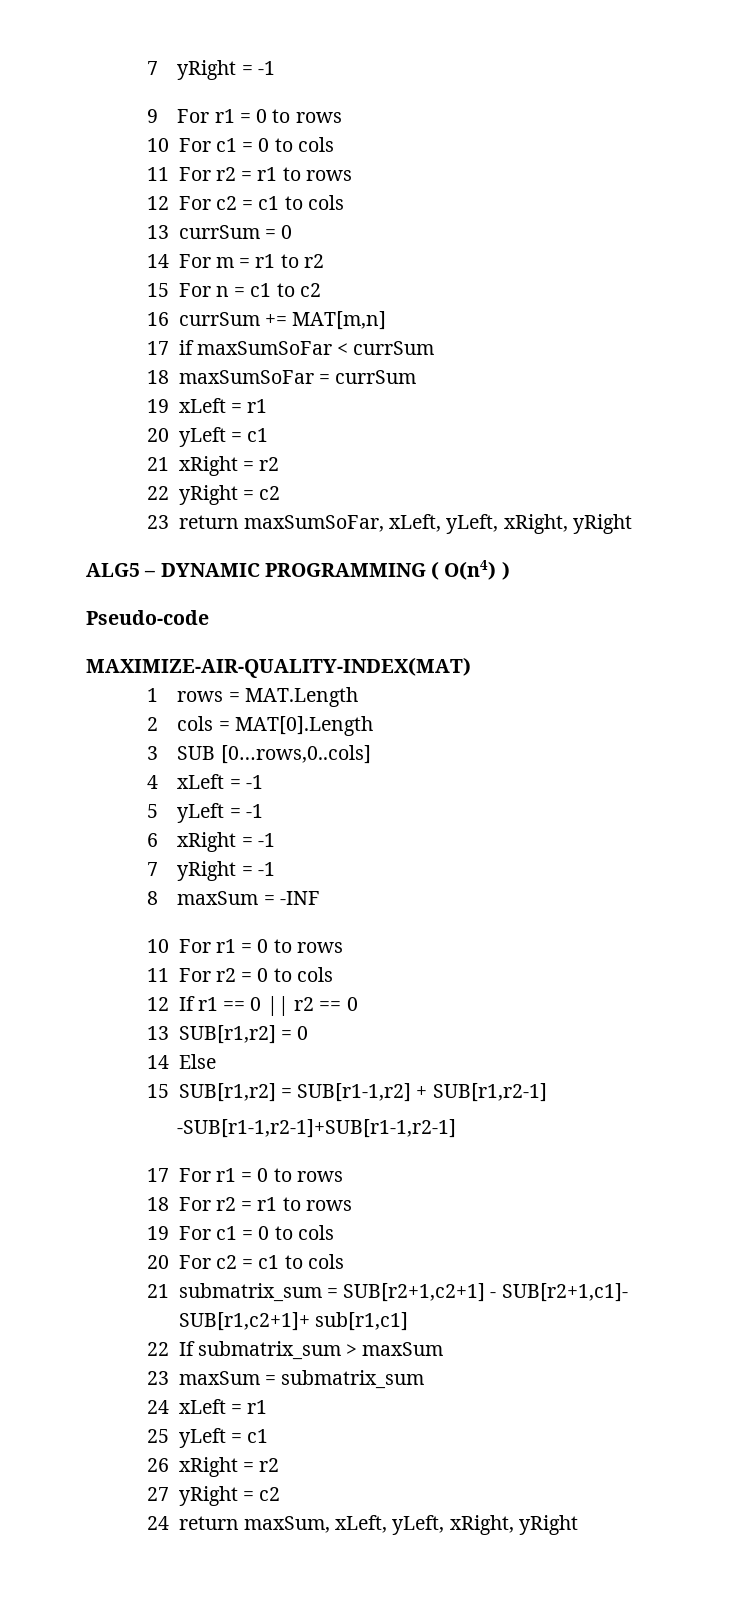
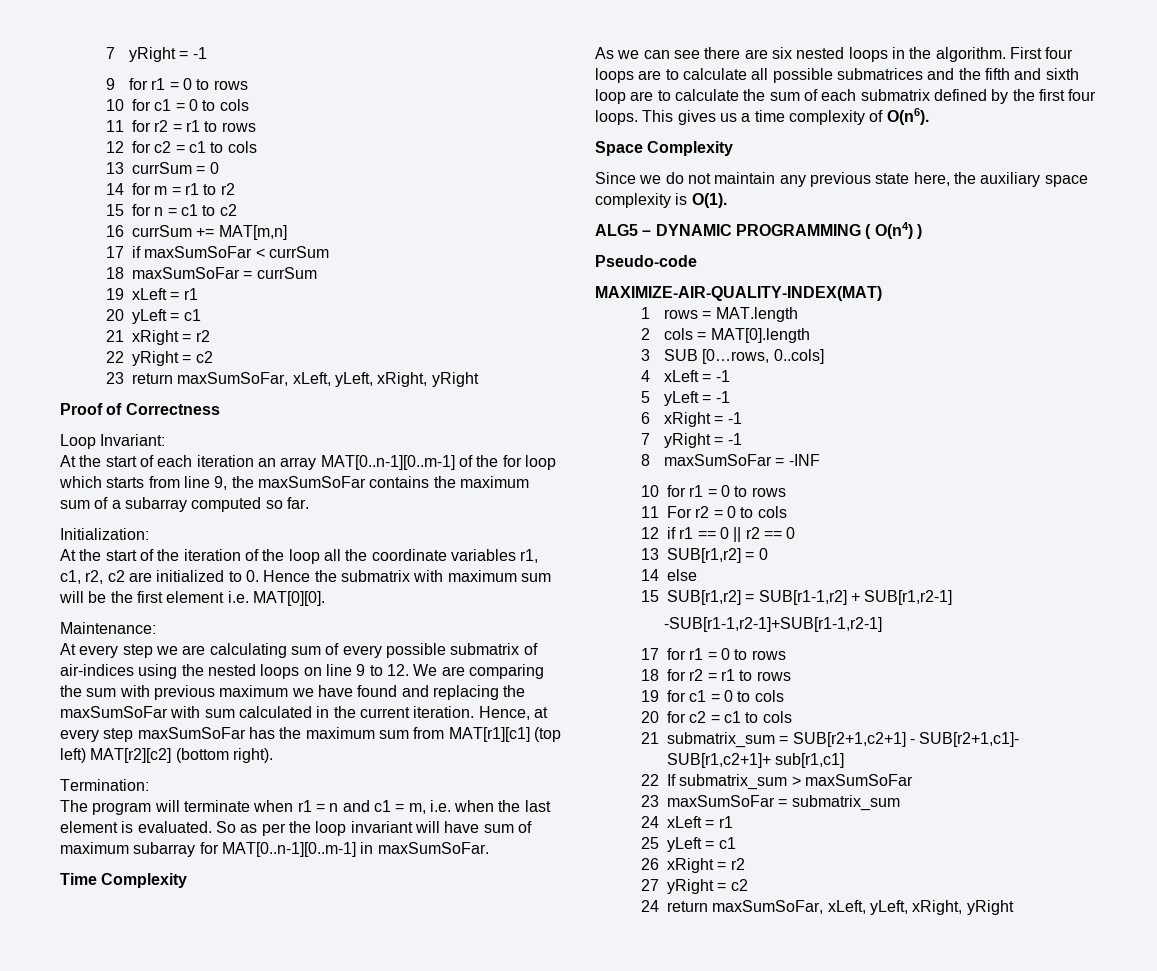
[177,109,210,123] For -> [129,78,149,90] for
[178,138,211,152] For -> [132,99,152,111] for
[178,167,211,181] For -> [132,120,152,132] for
[178,196,211,210] For -> [132,141,152,153] for
[178,254,211,268] For -> [132,183,152,195] for
[178,283,211,297] For -> [132,204,152,216] for
(632, 524) none -> [60,403,220,415] [60,434,166,449] [60,455,556,470] [59,476,529,490] [60,497,309,512] [60,528,149,540] [60,549,539,564] [60,570,551,584] [59,591,325,606] [60,622,156,634] [60,643,538,658] [60,664,544,679] [60,685,526,700] [60,706,548,720] [60,727,561,742] [60,748,273,763] [60,779,149,791] [60,800,551,815] [60,821,532,836] [60,842,489,857] [60,873,188,888] [595,47,1074,62] [595,68,1079,83] [595,89,1097,104] [595,108,929,125] [595,141,734,156] [595,172,1088,187] [595,193,727,208] // Proof of Correctness // Loop Invariant: // At the start of each iteration an array MAT[0..n-1][0..m-1] of the for loop which starts from line 9, the maxSumSoFar contains the maximum sum of a subarray computed so far. // Initialization: // At the start of the iteration of the loop all the coordinate variables r1, c1, r2, c2 are initialized to 0. Hence the submatrix with maximum sum will be the first element i.e. MAT[0][0]. // Maintenance: // At every step we are calculating sum of every possible submatrix of air-indices using the nested loops on line 9 to 12. We are comparing the sum with previous maximum we have found and replacing the maxSumSoFar with sum calculated in the current iteration. Hence, at every step maxSumSoFar has the maximum sum from MAT[r1][c1] (top left) MAT[r2][c2] (bottom right). // Termination: // The program will terminate when r1 = n and c1 = m, i.e. when the last element is evaluated. So as per the loop invariant will have sum of maximum subarray for MAT[0..n-1][0..m-1] in maxSumSoFar. // Time Complexity // As we can see there are six nested loops in the algorithm. First four loops are to calculate all possible submatrices and the fifth and sixth loop are to calculate the sum of each submatrix defined by the first four loops. This gives us a time complexity of O(n6). // Space Complexity // Since we do not maintain any previous state here, the auxiliary space complexity is O(1).
[244,687,358,707] MAT.Length -> [715,307,798,322] MAT.length
[234,716,373,736] MAT[0].Length -> [710,328,810,343] MAT[0].length
[220,745,371,764] [0…rows,0..cols] -> [702,349,824,364] [0…rows, 0..cols]
[177,891,259,905] maxSum -> [664,454,773,466] maxSumSoFar
[178,939,211,953] For -> [667,485,687,497] for
[178,996,195,1011] If -> [667,527,677,539] if
[178,1054,216,1069] Else -> [667,569,698,581] else
[178,1168,211,1182] For -> [667,648,687,660] for
[178,1197,211,1211] For -> [667,669,687,681] for
[178,1226,211,1240] For -> [667,690,687,702] for
[178,1255,211,1269] For -> [667,711,687,723] for
[362,1342,444,1356] [146,1371,260,1385] maxSum // 23 maxSum -> [804,774,913,786] [641,795,776,807] maxSumSoFar // 23 maxSumSoFar
[243,1516,330,1533] maxSum, -> [712,900,824,914] maxSumSoFar,

